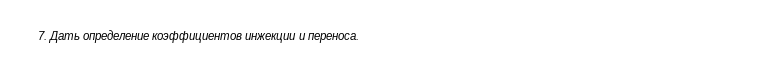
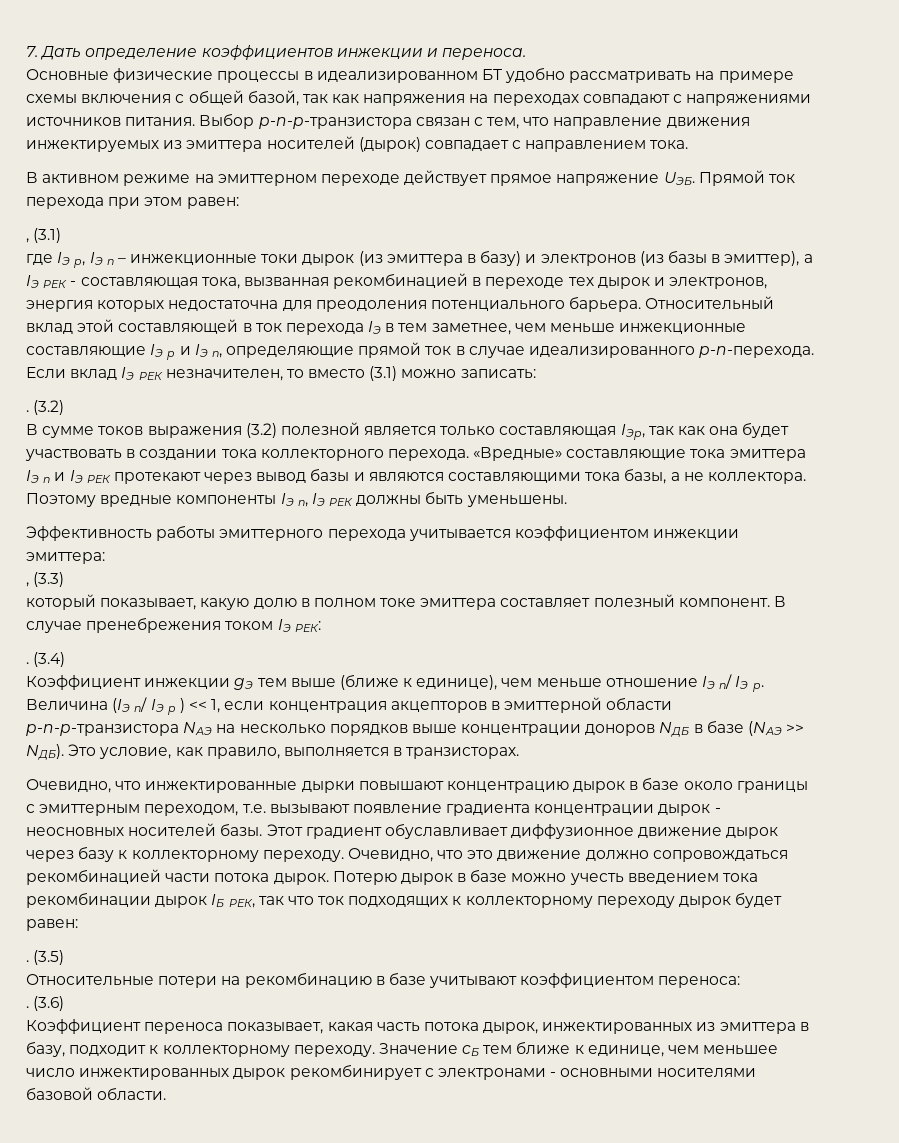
(359, 38) none -> [26,67,794,83] [26,90,812,106] [26,113,750,129] [26,136,689,152] [26,170,796,186] [26,197,239,209] [26,228,62,243] [26,250,813,268] [26,273,768,289] [26,296,775,312] [26,319,747,335] [26,342,815,360] [26,366,536,381] [26,400,65,415] [26,422,790,440] [25,447,806,461] [26,468,806,484] [26,491,567,507] [26,525,740,541] [26,552,105,564] [26,572,65,587] [26,594,787,610] [26,617,321,633] [26,652,66,667] [26,674,764,692] [26,697,673,715] [26,720,805,737] [26,744,520,760] [26,777,808,793] [26,804,721,816] [26,823,779,839] [26,846,788,862] [26,869,759,885] [26,892,783,908] [26,919,78,931] [26,950,65,965] [26,972,741,988] [26,996,65,1011] [26,1019,809,1034] [26,1041,779,1057] [26,1064,757,1080] [26,1087,167,1100] // Основные физические процессы в идеализированном БТ удобно рассматривать на примере схемы включения с общей базой, так как напряжения на переходах совпадают с напряжениями источников питания. Выбор p-n-p-транзистора связан с тем, что направление движения инжектируемых из эмиттера носителей (дырок) совпадает с направлением тока. // В активном режиме на эмиттерном переходе действует прямое напряжение UЭБ. Прямой ток перехода при этом равен: // , (3.1) // где IЭ р, IЭ n – инжекционные токи дырок (из эмиттера в базу) и электронов (из базы в эмиттер), а IЭ РЕК - составляющая тока, вызванная рекомбинацией в переходе тех дырок и электронов, энергия которых недостаточна для преодоления потенциального барьера. Относительный вклад этой составляющей в ток перехода IЭ в тем заметнее, чем меньше инжекционные составляющие IЭ р и IЭ n, определяющие прямой ток в случае идеализированного р-n-перехода. Если вклад IЭ РЕК незначителен, то вместо (3.1) можно записать: // . (3.2) // В сумме токов выражения (3.2) полезной является только составляющая IЭр, так как она будет участвовать в создании тока коллекторного перехода. «Вредные» составляющие тока эмиттера IЭ n и IЭ РЕК протекают через вывод базы и являются составляющими тока базы, а не коллектора. Поэтому вредные компоненты IЭ n, IЭ РЕК должны быть уменьшены. // Эффективность работы эмиттерного перехода учитывается коэффициентом инжекции эмиттера: // , (3.3) // который показывает, какую долю в полном токе эмиттера составляет полезный компонент. В случае пренебрежения током IЭ РЕК: // . (3.4) // Коэффициент инжекции gЭ тем выше (ближе к единице), чем меньше отношение IЭ n/ IЭ р. Величина (IЭ n/ IЭ р ) << 1, если концентрация акцепторов в эмиттерной области p-n-p-транзистора NАЭ на несколько порядков выше концентрации доноров NДБ в базе (NАЭ >> NДБ). Это условие, как правило, выполняется в транзисторах. // Очевидно, что инжектированные дырки повышают концентрацию дырок в базе около границы с эмиттерным переходом, т.е. вызывают появление градиента концентрации дырок - неосновных носителей базы. Этот градиент обуславливает диффузионное движение дырок через базу к коллекторному переходу. Очевидно, что это движение должно сопровождаться рекомбинацией части потока дырок. Потерю дырок в базе можно учесть введением тока рекомбинации дырок IБ РЕК, так что ток подходящих к коллекторному переходу дырок будет равен: // . (3.5) // Относительные потери на рекомбинацию в базе учитывают коэффициентом переноса: // . (3.6) // Коэффициент переноса показывает, какая часть потока дырок, инжектированных из эмиттера в базу, подходит к коллекторному переходу. Значение cБ тем ближе к единице, чем меньшее число инжектированных дырок рекомбинирует с электронами - основными носителями базовой области.

